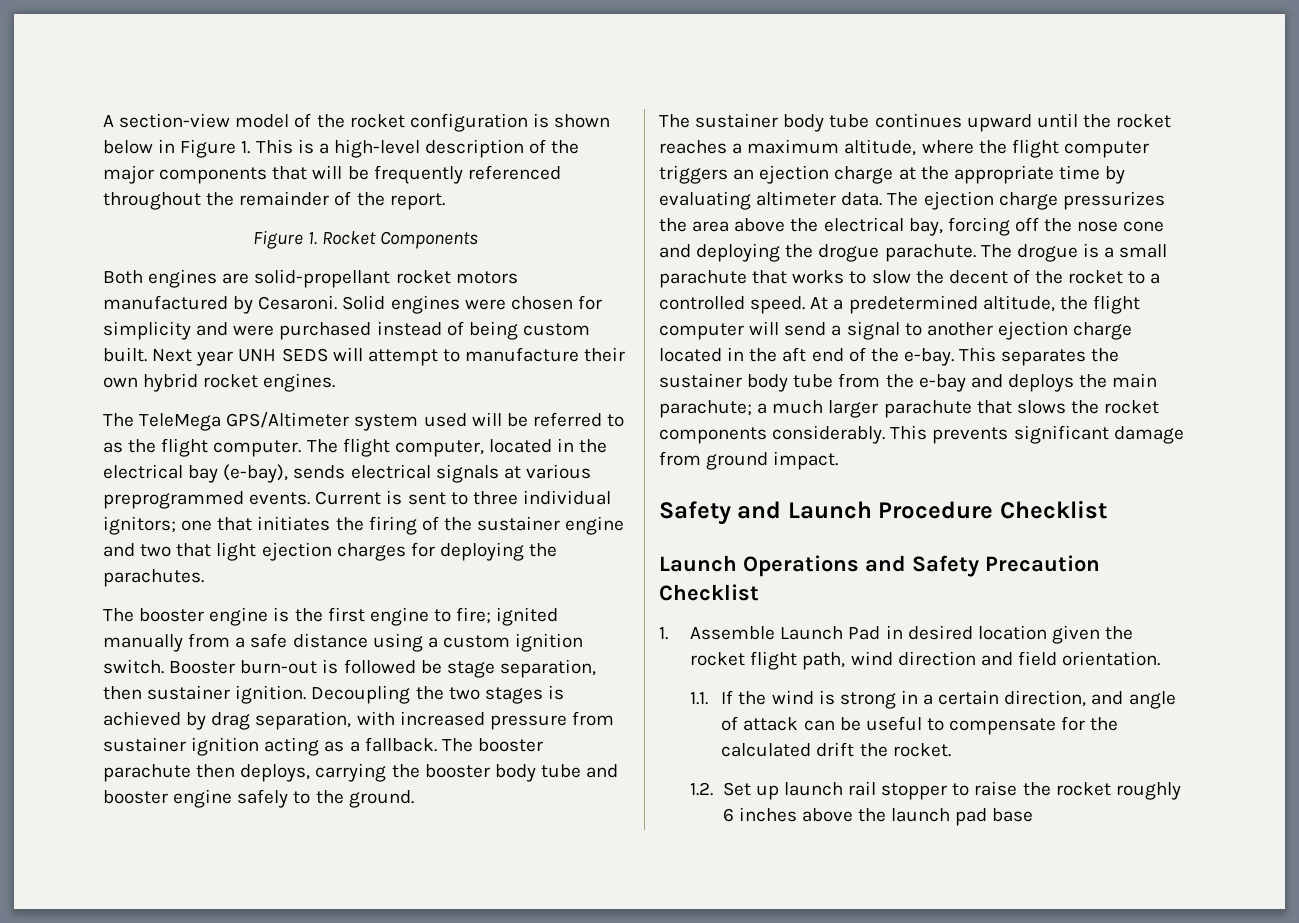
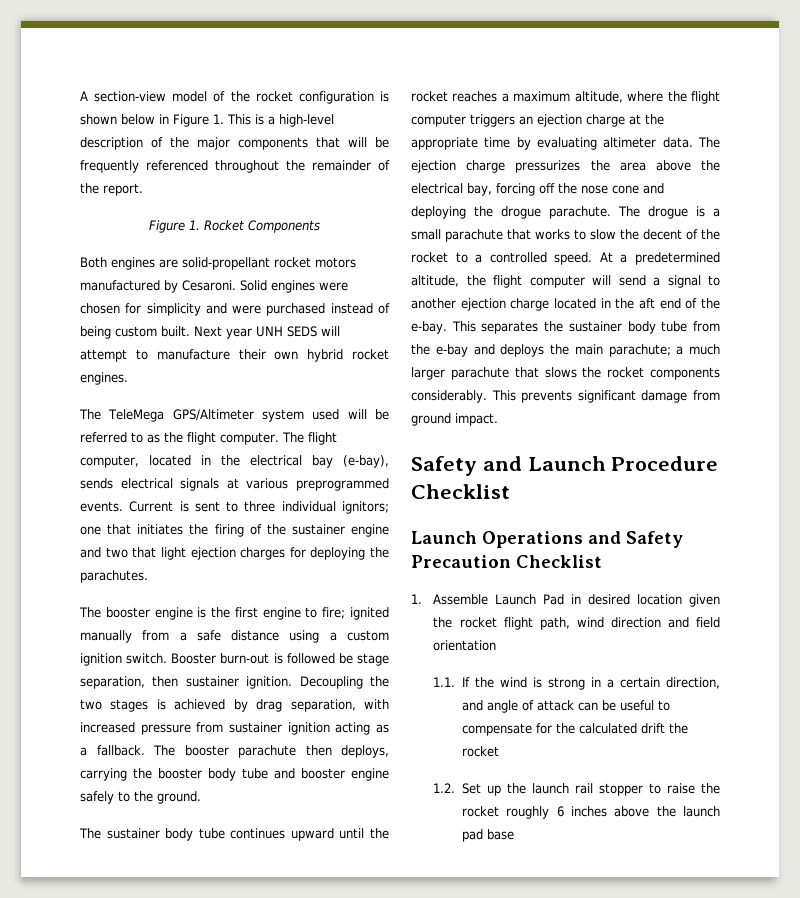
[1062,651,1161,666] orientation. -> [433,640,497,651] orientation
[892,743,951,757] rocket. -> [461,746,499,757] rocket
(779, 792) none -> [506,783,526,794] the

